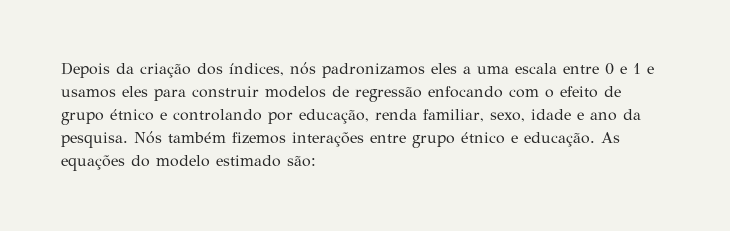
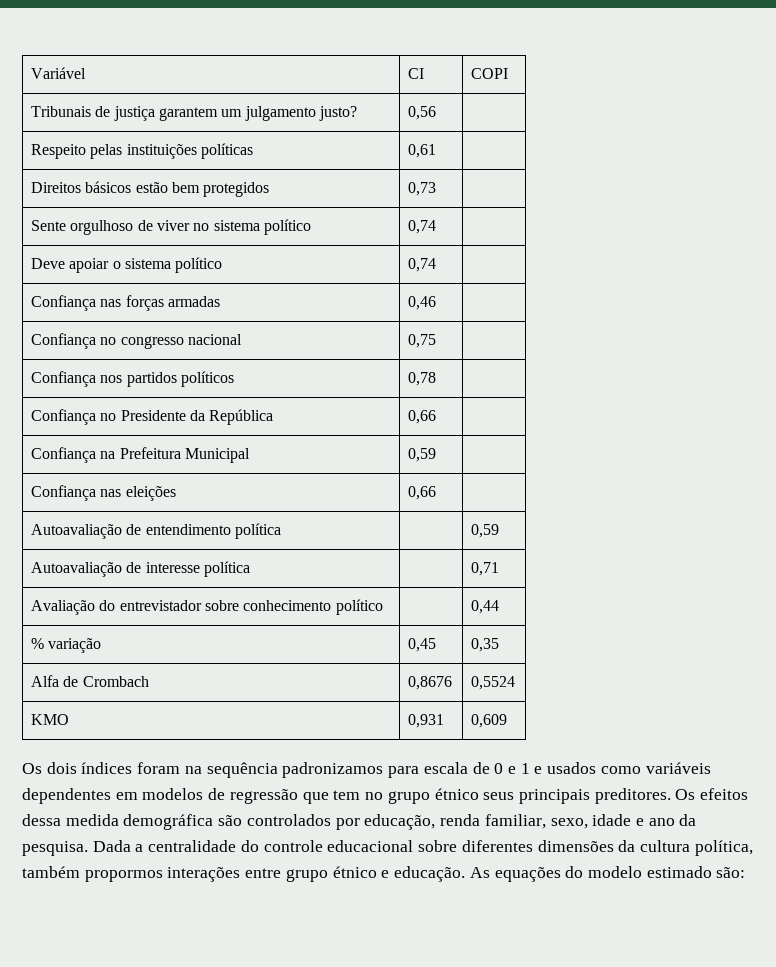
[61,62,654,78] [61,86,621,102] [61,109,262,125] Depois da criação dos índices, nós padronizamos eles a uma escala entre 0 e 1 e usamos eles para construir modelos de regressão enfocando com o efeito de grupo étnico e controlando -> [31,67,87,79] [408,68,425,79] [471,68,509,79] [31,106,357,121] [408,106,437,120] [31,143,254,159] [408,144,437,158] [31,181,270,197] [408,182,437,196] [31,219,311,235] [408,220,437,234] [31,257,223,273] [408,258,437,272] [31,295,221,311] [408,296,437,310] [31,333,243,349] [408,334,437,348] [31,371,235,387] [408,372,437,386] [31,409,274,425] [408,410,437,424] [31,447,251,463] [408,448,437,462] [31,485,176,501] [408,486,437,500] [31,523,282,539] [471,524,500,538] [31,561,251,577] [471,562,500,576] [31,599,383,615] [471,600,500,614] [31,638,102,653] [408,638,437,652] [471,638,500,652] [31,675,149,687] [408,676,453,690] [471,676,516,690] [31,714,70,725] [408,714,445,728] [471,714,508,728] [22,762,711,778] [22,788,749,804] [22,814,331,830] Variável | CI | COPI // Tribunais de justiça garantem um julgamento justo? | 0,56 | // Respeito pelas instituições políticas | 0,61 | // Direitos básicos estão bem protegidos | 0,73 | // Sente orgulhoso de viver no sistema político | 0,74 | // Deve apoiar o sistema político | 0,74 | // Confiança nas forças armadas | 0,46 | // Confiança no congresso nacional | 0,75 | // Confiança nos partidos políticos | 0,78 | // Confiança no Presidente da República | 0,66 | // Confiança na Prefeitura Municipal | 0,59 | // Confiança nas eleições | 0,66 | // Autoavaliação de entendimento política | | 0,59 // Autoavaliação de interesse política | | 0,71 // Avaliação do entrevistador sobre conhecimento político | | 0,44 // % variação | 0,45 | 0,35 // Alfa de Crombach | 0,8676 | 0,5524 // KMO | 0,931 | 0,609 // Os dois índices foram na sequência padronizamos para escala de 0 e 1 e usados como variáveis dependentes em modelos de regressão que tem no grupo étnico seus principais preditores. Os efeitos dessa medida demográfica são controlados
[134,131,286,144] Nós também fizemos -> [92,840,753,856] [22,866,163,882] Dada a centralidade do controle educacional sobre diferentes dimensões da cultura política, também propormos

